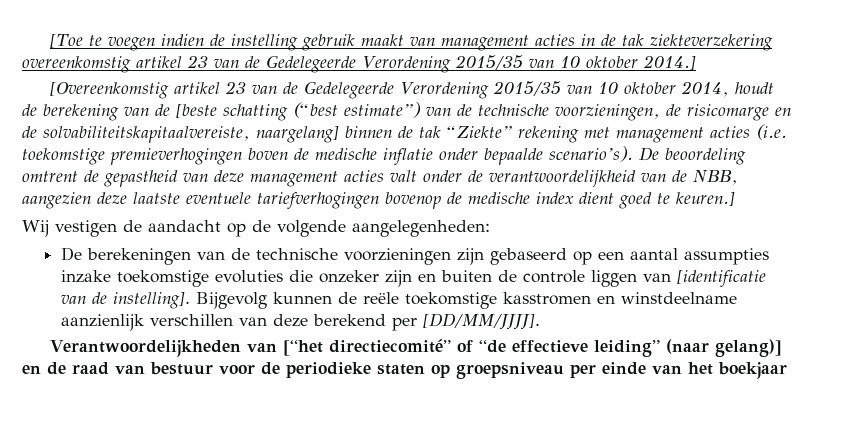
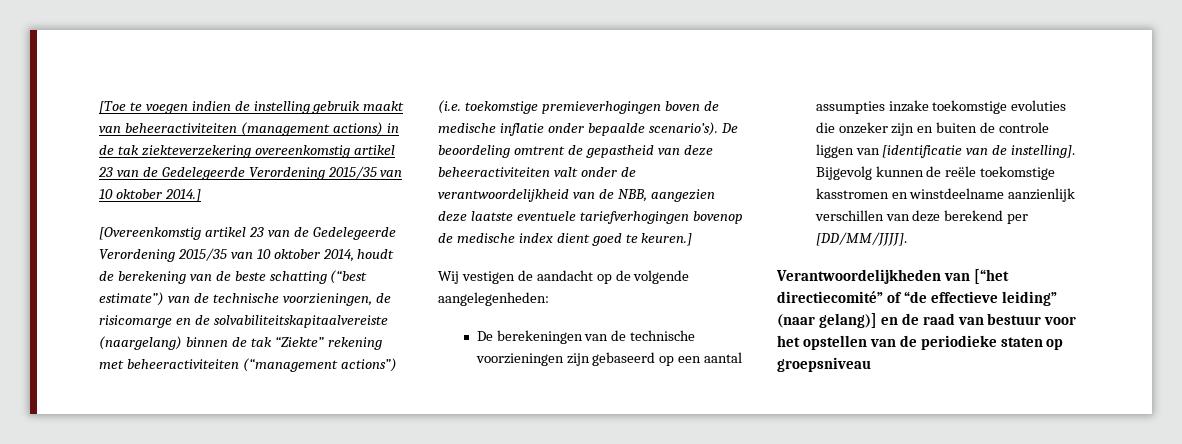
[441,34,576,51] management acties -> [124,122,383,136] beheeractiviteiten (management actions)
[176,103,217,118] [beste -> [234,271,266,281] beste
[43,125,339,143] solvabiliteitskapitaalvereiste, naargelang] -> [213,315,388,328] [99,336,182,350] solvabiliteitskapitaalvereiste (naargelang)
[616,126,750,143] management acties -> [126,358,397,372] beheeractiviteiten (“management actions”)
[250,170,384,187] management acties -> [438,167,550,177] beheeractiviteiten
(255, 369) none -> [777,335,896,350] het opstellen van
[570,362,787,379] per einde van het boekjaar -> (871, 364) none

